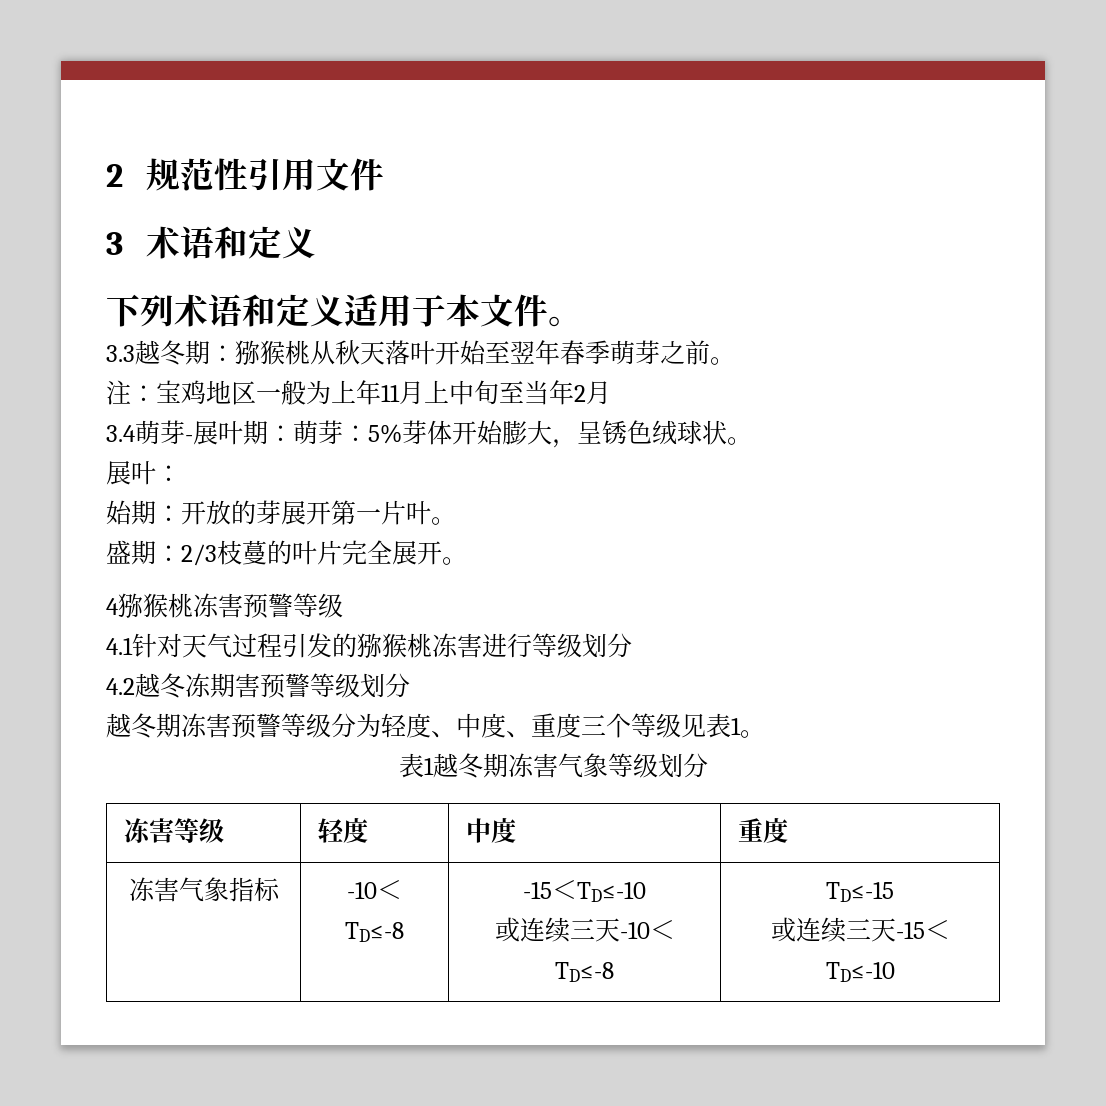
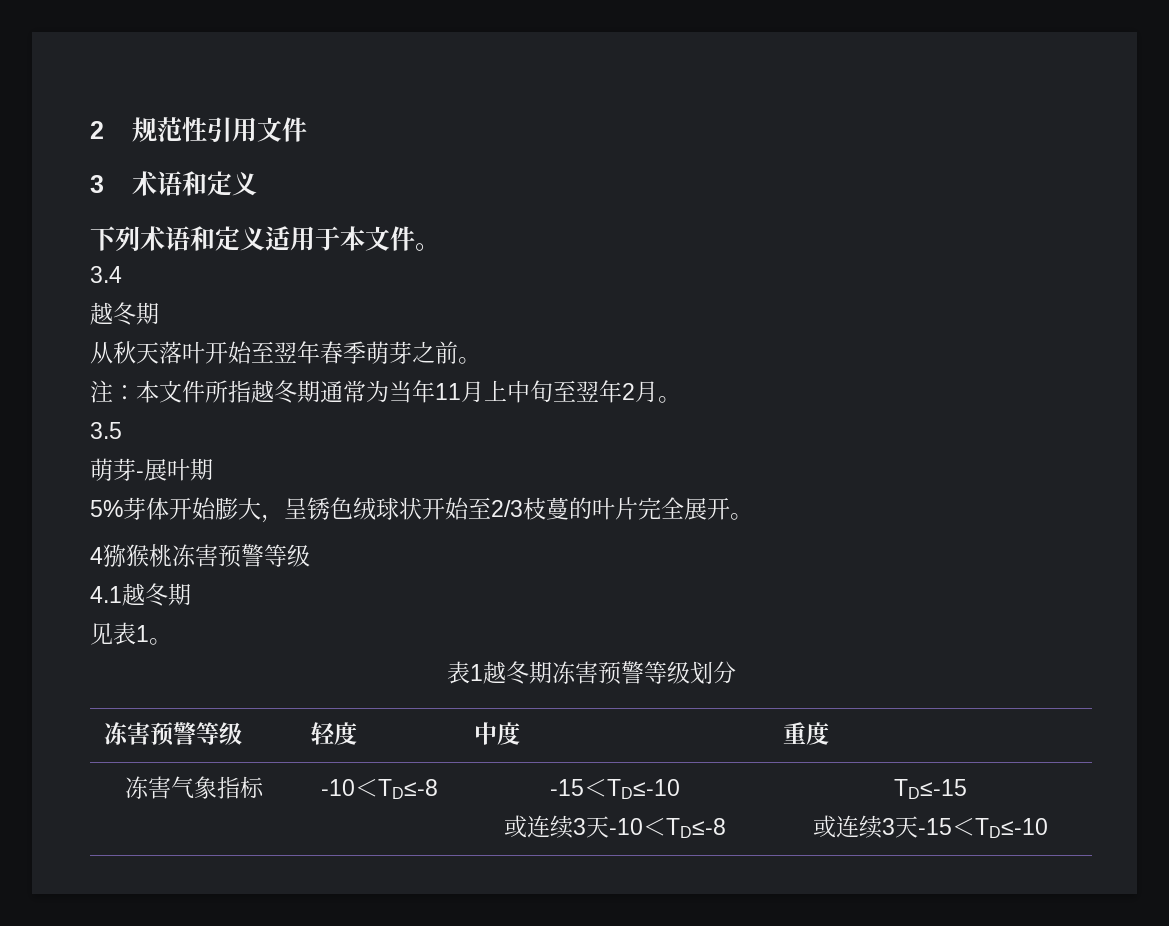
[106,340,310,365] 3.3越冬期：猕猴桃 -> [90,266,122,283] [90,302,159,325] 3.4 // 越冬期 //
[156,380,356,405] 宝鸡地区一般为上 -> [136,380,412,403] 本文件所指越冬期通常为当
[524,380,549,405] 当 -> [576,381,599,403] 翌
[106,425,135,442] // 3.4 -> [658,396,681,403] [90,422,122,439] 。 // 3.5 //
[268,420,368,445] ：萌芽： -> (213, 469) //
[727,437,752,445] [106,461,181,485] [106,500,456,525] [106,540,181,565] 。 // 展叶： // 始期：开放的芽展开第一片叶。 // 盛期： -> [422,497,491,520] 开始至
[132,633,632,658] [106,673,410,699] [106,713,681,739] 针对天气过程引发的猕猴桃冻害进行等级划分 // 4.2越冬冻期害预警等级划分 // 越冬期冻害预警等级分为轻度、中度、重度三个等级 -> [122,583,191,606] 越冬期 //
[557,753,608,778] 气象 -> [597,661,644,685] 预警
(175, 830) none -> [149,722,196,746] 预警
[569,919,595,939] 三 -> [573,818,586,835] 3
[845,919,871,939] 三 -> [882,818,895,835] 3

